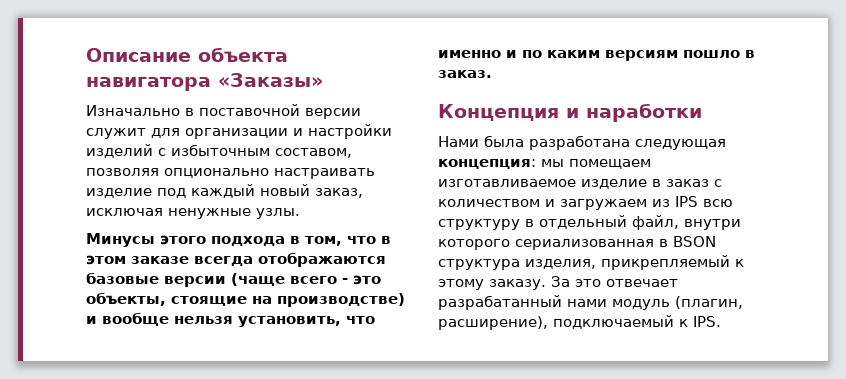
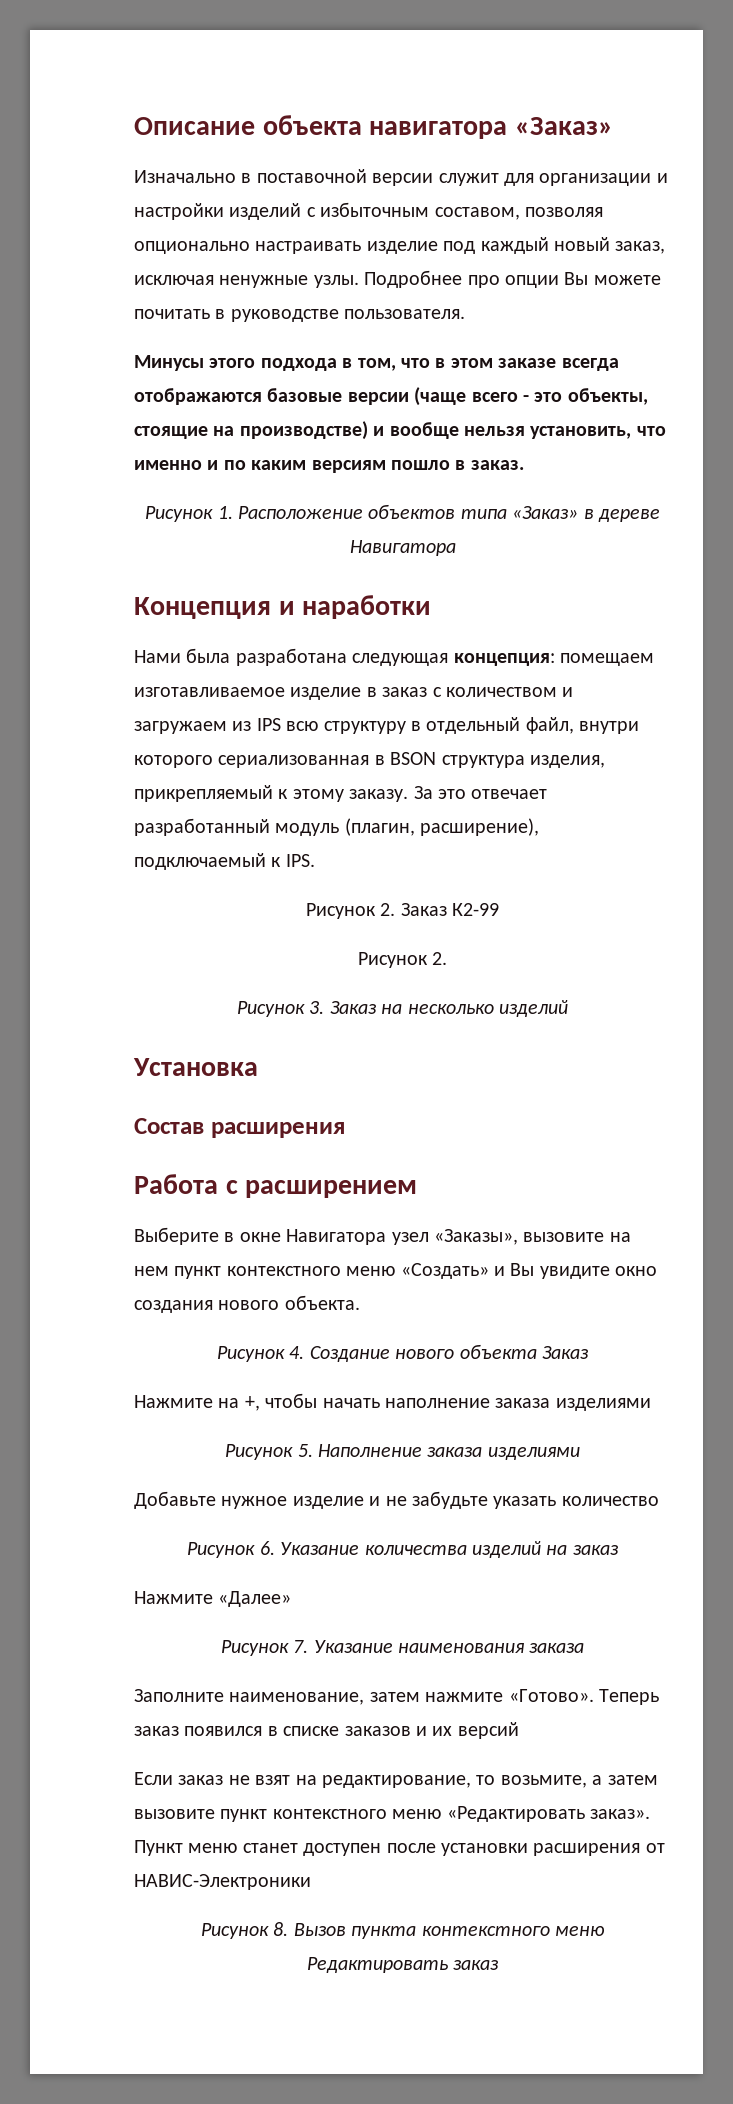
[218,73,323,87] «Заказы» -> [514,117,613,135] «Заказ»
(300, 213) none -> [364,270,661,288] [134,309,466,322] Подробнее про опции Вы можете почитать в руководстве пользователя.
(492, 74) none -> [145,504,660,522] [349,540,456,556] // Рисунок 1. Расположение объектов типа «Заказ» в дереве Навигатора
[541,159,564,167] мы -> (555, 659) none
[438,295,607,310] разрабатанный нами -> [134,818,270,836] разработанный
(721, 321) none -> [305,903,500,919] [357,952,448,968] [237,1000,568,1017] [133,1058,258,1076] [134,1118,345,1138] [134,1174,418,1198] [134,1227,631,1245] [134,1263,658,1279] [134,1295,360,1313] [217,1344,588,1362] [134,1393,651,1411] [225,1444,580,1460] [134,1491,659,1509] [187,1541,618,1558] [134,1591,292,1607] [220,1640,585,1656] [134,1689,659,1705] [134,1722,519,1739] [134,1772,658,1788] [134,1806,650,1822] [134,1840,665,1856] [134,1874,311,1890] [201,1922,605,1939] [306,1957,499,1973] // Рисунок 2. Заказ К2-99 // Рисунок 2. // Рисунок 3. Заказ на несколько изделий // Установка // Состав расширения // Работа с расширением // Выберите в окне Навигатора узел «Заказы», вызовите на нем пункт контекстного меню «Создать» и Вы увидите окно создания нового объекта. // Рисунок 4. Создание нового объекта Заказ // Нажмите на +, чтобы начать наполнение заказа изделиями // Рисунок 5. Наполнение заказа изделиями // Добавьте нужное изделие и не забудьте указать количество // Рисунок 6. Указание количества изделий на заказ // Нажмите «Далее» // Рисунок 7. Указание наименования заказа // Заполните наименование, затем нажмите «Готово». Теперь заказ появился в списке заказов и их версий // Если заказ не взят на редактирование, то возьмите, а затем вызовите пункт контекстного меню «Редактировать заказ». Пункт меню станет доступен после установки расширения от НАВИС-Электроники // Рисунок 8. Вызов пункта контекстного меню Редактировать заказ

